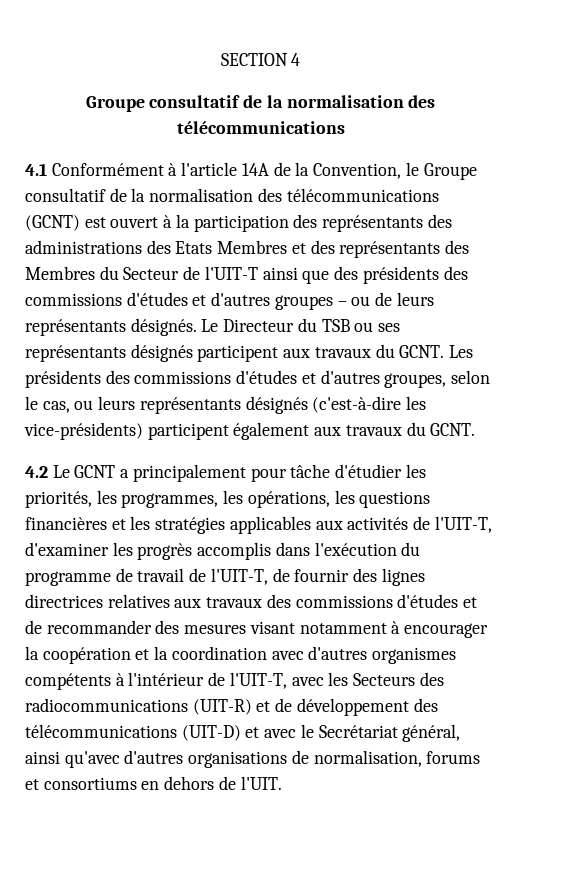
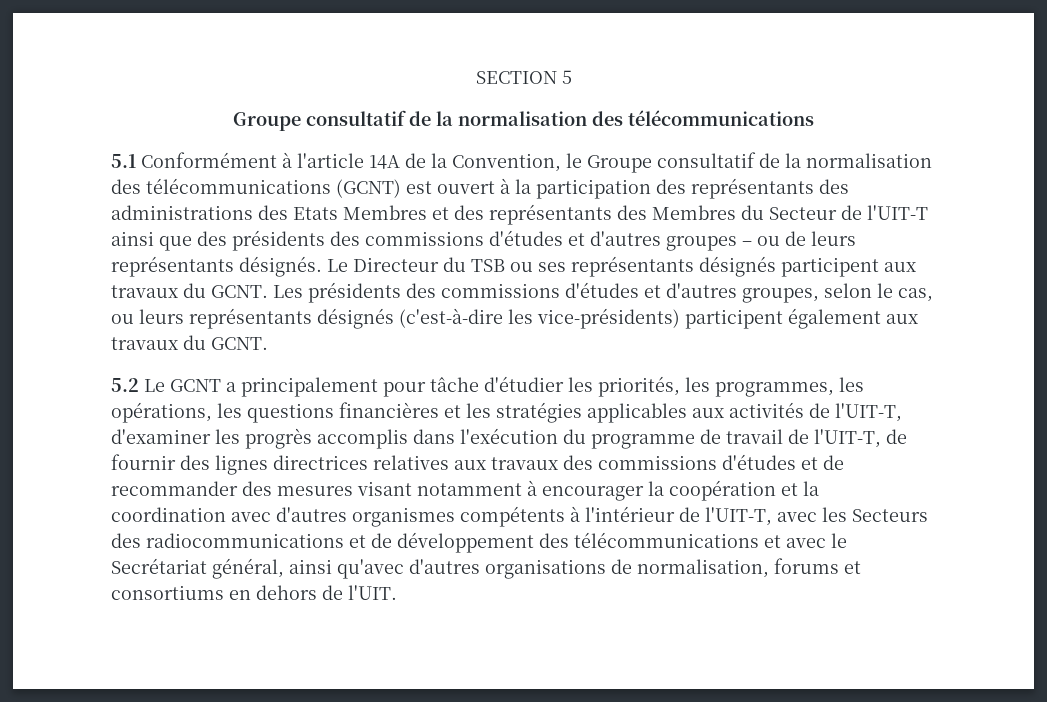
[291,53,301,66] 4 -> [561,70,572,84] 5
[25,163,47,176] 4.1 -> [111,154,136,168] 5.1
[25,466,48,478] 4.2 -> [111,378,139,392] 5.2
[192,699,252,715] (UIT-R) -> (344, 540) none
[181,725,241,741] (UIT-D) -> (759, 540) none

